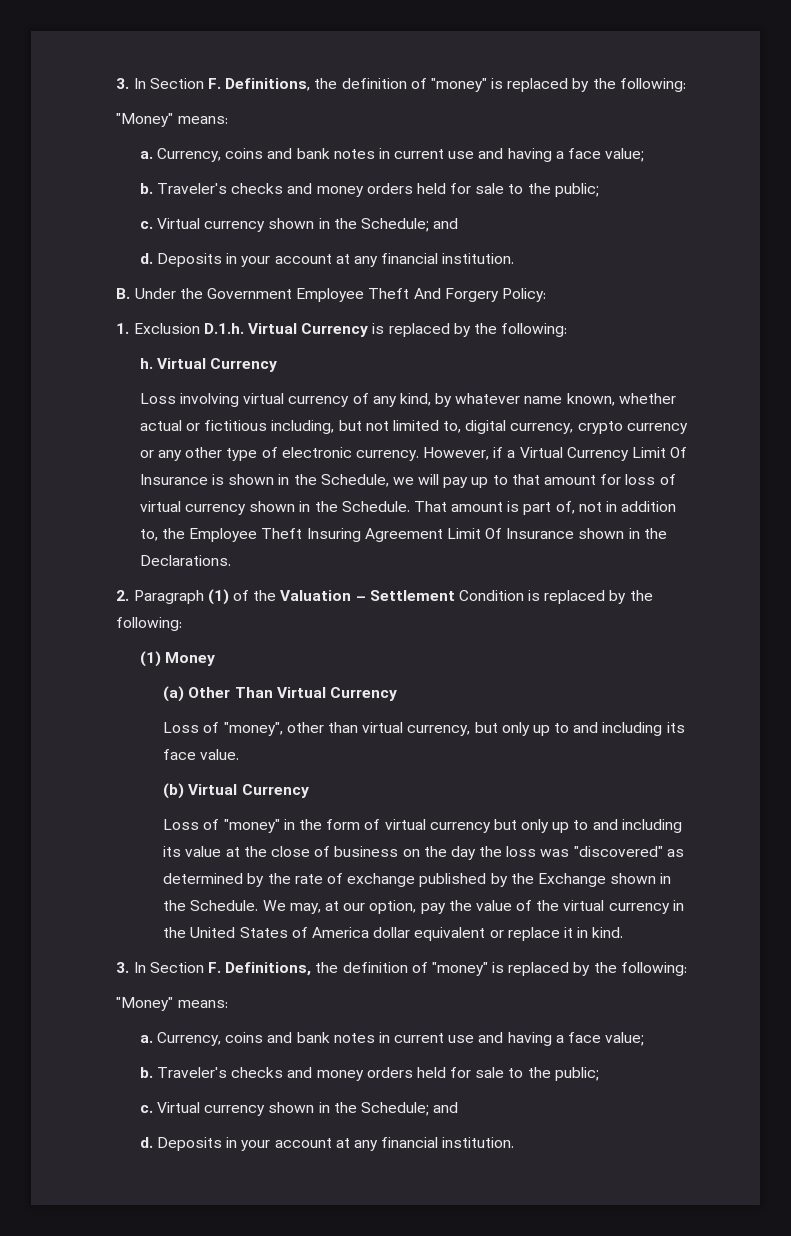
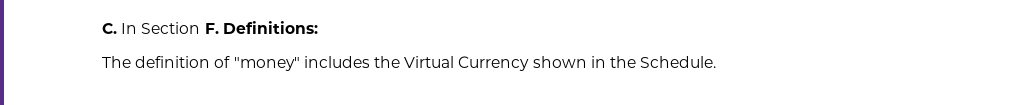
[116,78,686,92] [116,113,228,127] [139,148,645,162] [139,183,599,197] [139,218,459,232] [139,253,515,267] [116,288,546,302] [116,323,568,337] [139,358,278,372] [139,393,676,407] [139,420,688,434] [139,447,688,461] [139,474,676,488] [139,501,677,515] [139,528,667,542] [139,555,231,566] [116,589,653,605] [116,617,183,631] [139,651,215,667] [163,686,397,702] [163,722,685,736] [163,749,240,760] [163,783,309,799] [163,819,682,833] [163,846,684,860] [163,873,672,887] [163,900,684,914] [163,927,624,941] [116,962,687,976] [116,997,228,1011] [139,1032,645,1046] [139,1067,599,1081] [139,1102,459,1116] [139,1137,515,1151] 3. In Section F. Definitions, the definition of "money" is replaced by the following: // "Money" means: // a. Currency, coins and bank notes in current use and having a face value; // b. Traveler's checks and money orders held for sale to the public; // c. Virtual currency shown in the Schedule; and // d. Deposits in your account at any financial institution. // B. Under the Government Employee Theft And Forgery Policy: // 1. Exclusion D.1.h. Virtual Currency is replaced by the following: // h. Virtual Currency // Loss involving virtual currency of any kind, by whatever name known, whether actual or fictitious including, but not limited to, digital currency, crypto currency or any other type of electronic currency. However, if a Virtual Currency Limit Of Insurance is shown in the Schedule, we will pay up to that amount for loss of virtual currency shown in the Schedule. That amount is part of, not in addition to, the Employee Theft Insuring Agreement Limit Of Insurance shown in the Declarations. // 2. Paragraph (1) of the Valuation – Settlement Condition is replaced by the following: // (1) Money // (a) Other Than Virtual Currency // Loss of "money", other than virtual currency, but only up to and including its face value. // (b) Virtual Currency // Loss of "money" in the form of virtual currency but only up to and including its value at the close of business on the day the loss was "discovered" as determined by the rate of exchange published by the Exchange shown in the Schedule. We may, at our option, pay the value of the virtual currency in the United States of America dollar equivalent or replace it in kind. // 3. In Section F. Definitions, the definition of "money" is replaced by the following: // "Money" means: // a. Currency, coins and bank notes in current use and having a face value; // b. Traveler's checks and money orders held for sale to the public; // c. Virtual currency shown in the Schedule; and // d. Deposits in your account at any financial institution. -> [102,21,318,34] [102,56,717,71] C. In Section F. Definitions: // The definition of "money" includes the Virtual Currency shown in the Schedule.

